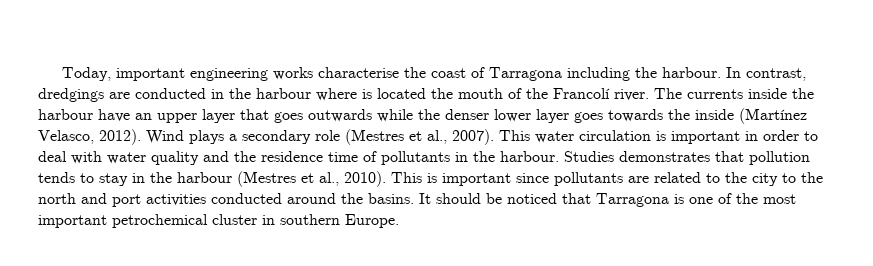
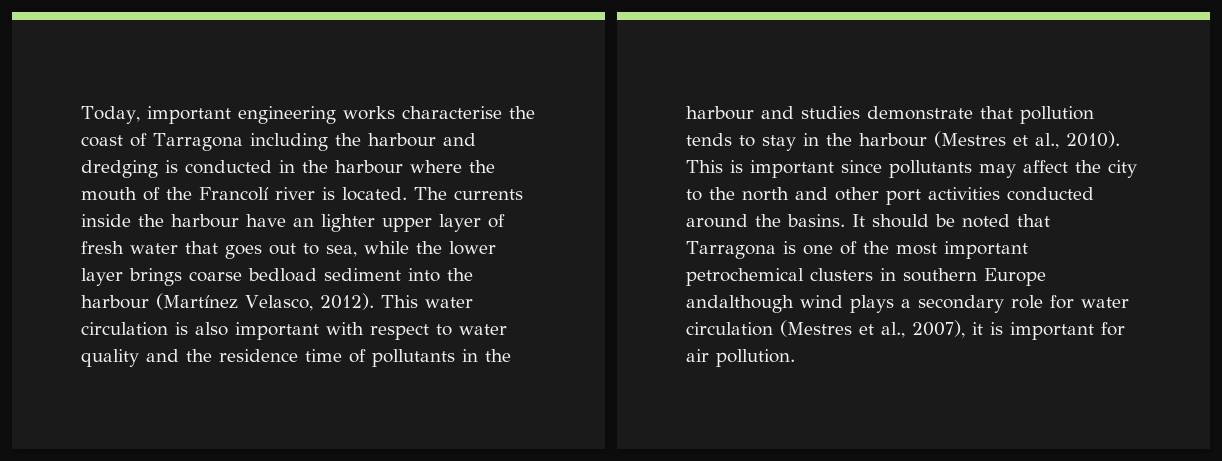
[662,67,807,81] [38,88,130,102] harbour. In contrast, dredgings are -> [367,133,476,147] [81,160,178,178] harbour and dredging is
[362,88,426,99] is located -> (462, 166) none
[614,89,649,101] river. -> [275,187,407,201] river is located.
(152, 116) none -> [321,214,375,232] lighter
[240,109,372,123] that goes outwards -> [488,214,505,228] [81,241,357,259] of fresh water that goes out to sea,
[445,109,489,120] denser -> (442, 247) none
[574,108,807,124] [38,129,818,145] [38,151,102,164] goes towards the inside (Martínez Velasco, 2012). Wind plays a secondary role (Mestres et al., 2007). This water circulation is important in order to deal with -> [129,268,473,286] [81,293,473,311] [81,322,452,340] brings coarse bedload sediment into the harbour (Martínez Velasco, 2012). This water circulation is also important with respect to
[500,151,710,162] harbour. Studies demonstrates -> [686,106,973,120] harbour and studies demonstrate
[628,172,720,183] are related to -> [979,160,1068,178] may affect
(107, 198) none -> [835,187,879,201] other
[507,193,557,204] noticed -> [962,214,1010,228] noted
[212,214,257,225] cluster -> [810,268,873,281] clusters
[345,214,399,228] Europe. -> [984,268,1046,286] [686,295,1129,313] [686,320,1125,340] [686,349,795,367] Europe andalthough wind plays a secondary role for water circulation (Mestres et al., 2007), it is important for air pollution.

